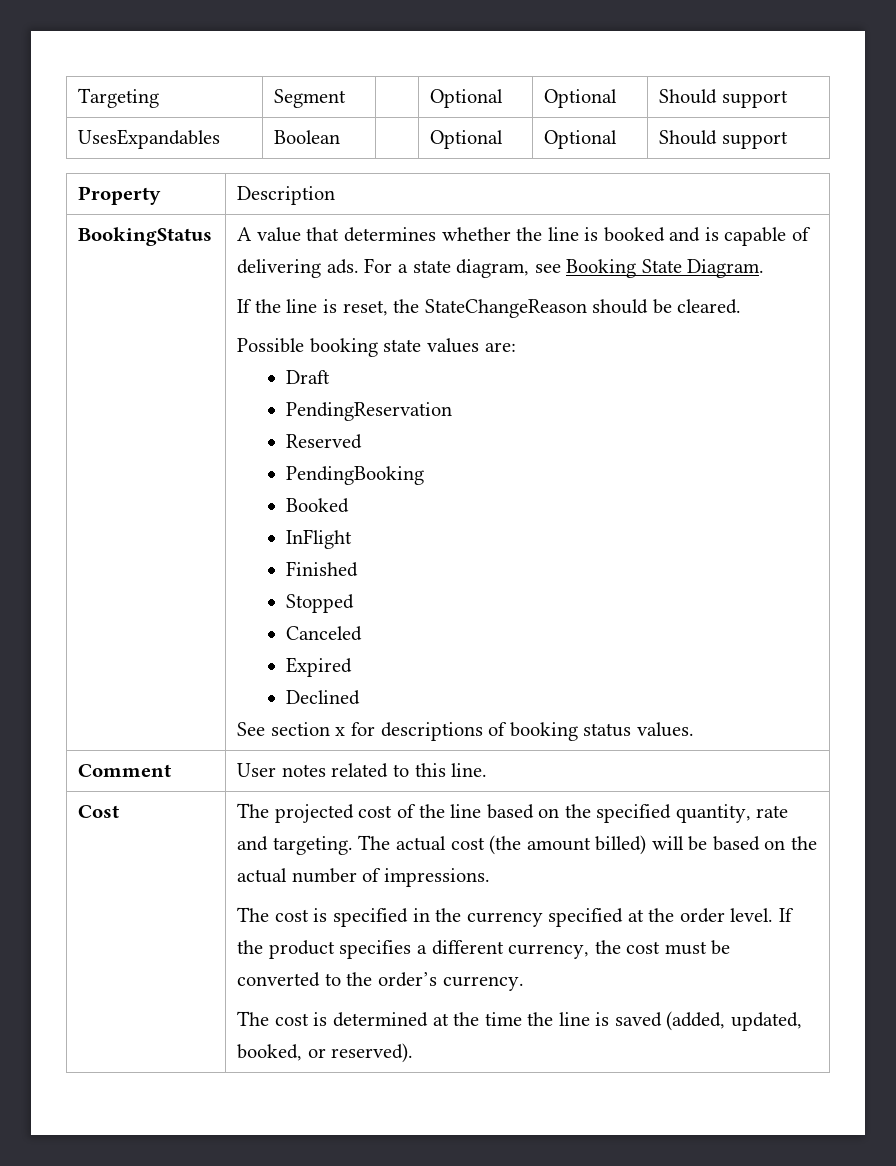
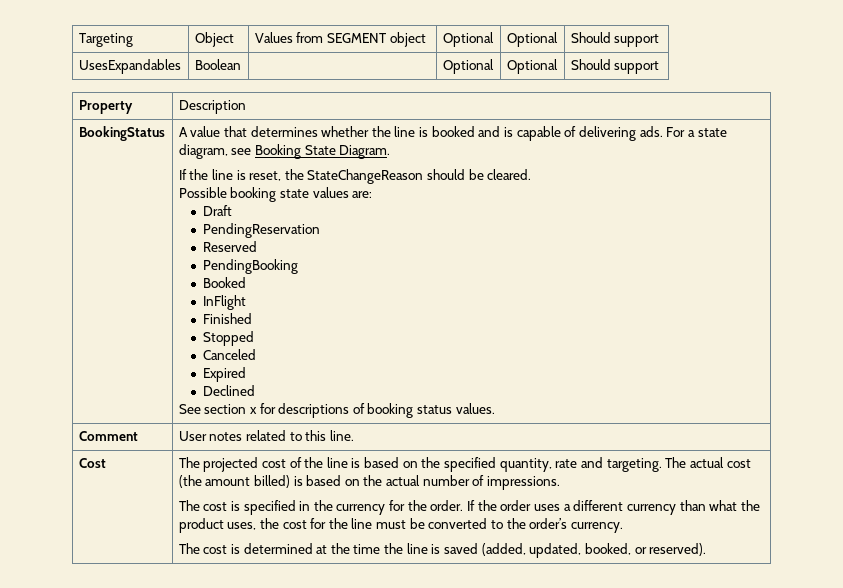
[274,89,347,108] Segment | -> [194,32,234,47] [254,32,426,47] Object | Values from SEGMENT object
(482, 811) none -> [351,458,361,468] is
[651,836,708,851] will be -> [293,476,303,486] is
[548,908,794,927] [237,940,661,959] specified at the order level. If the product specifies a different currency, the cost -> [389,500,760,515] [178,518,373,533] for the order. If the order uses a different currency than what the product uses, the cost for the line

